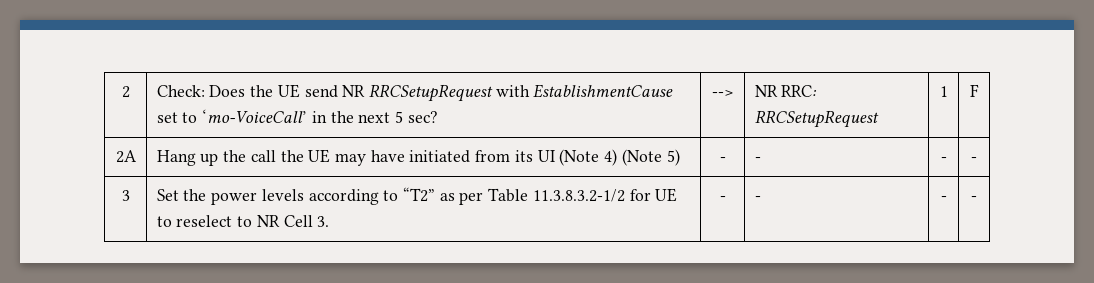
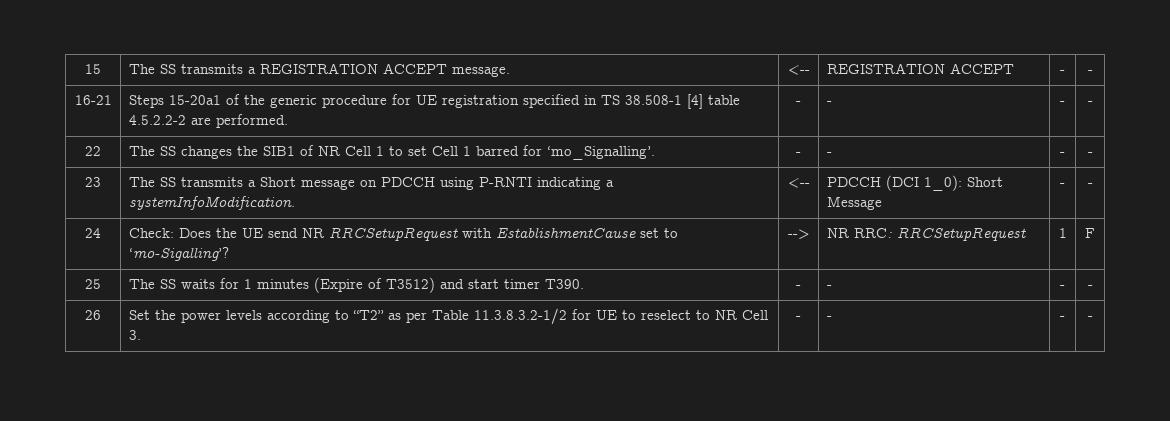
[121,86,130,98] 2 -> [85,64,101,74] [128,63,510,77] [787,65,810,75] [826,63,1014,74] [1060,70,1065,74] [1087,70,1093,74] [74,95,112,105] [128,94,740,109] [128,114,288,128] [796,101,801,105] [826,101,832,105] [1060,101,1065,105] [1087,101,1093,105] [85,146,101,156] [128,145,655,160] [796,152,801,156] [826,152,832,156] [1060,152,1065,156] [1087,152,1093,156] [85,177,101,187] [128,177,614,190] [128,196,295,210] [787,178,810,188] [826,175,1003,191] [826,196,882,210] [1060,183,1065,187] [1087,183,1093,187] [85,228,101,238] 15 | The SS transmits a REGISTRATION ACCEPT message. | <-- | REGISTRATION ACCEPT | - | - // 16-21 | Steps 15-20a1 of the generic procedure for UE registration specified in TS 38.508-1 [4] table 4.5.2.2-2 are performed. | - | - | - | - // 22 | The SS changes the SIB1 of NR Cell 1 to set Cell 1 barred for ‘mo_Signalling’. | - | - | - | - // 23 | The SS transmits a Short message on PDCCH using P-RNTI indicating a systemInfoModification. | <-- | PDCCH (DCI 1_0): Short Message | - | - // 24
[202,109,438,123] ‘mo-VoiceCall’ in the next 5 sec? -> [128,247,229,261] ‘mo-Sigalling’?
[115,150,137,163] [156,149,680,166] [719,157,726,162] [754,157,761,162] [940,157,947,162] [971,157,977,162] [121,190,130,201] 2A | Hang up the call the UE may have initiated from its UI (Note 4) (Note 5) | - | - | - | - // 3 -> [85,279,101,289] [128,277,584,293] [796,285,801,289] [826,285,832,289] [1060,285,1065,289] [1087,285,1093,289] [85,310,101,320] 25 | The SS waits for 1 minutes (Expire of T3512) and start timer T390. | - | - | - | - // 26

